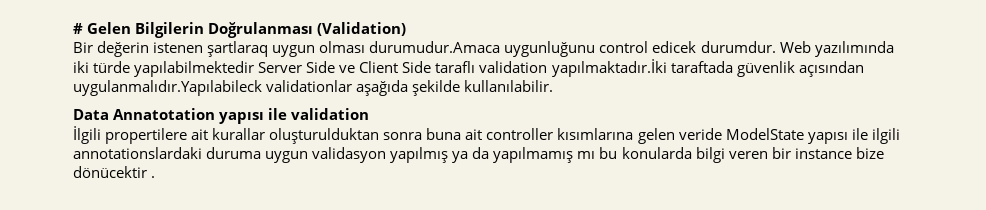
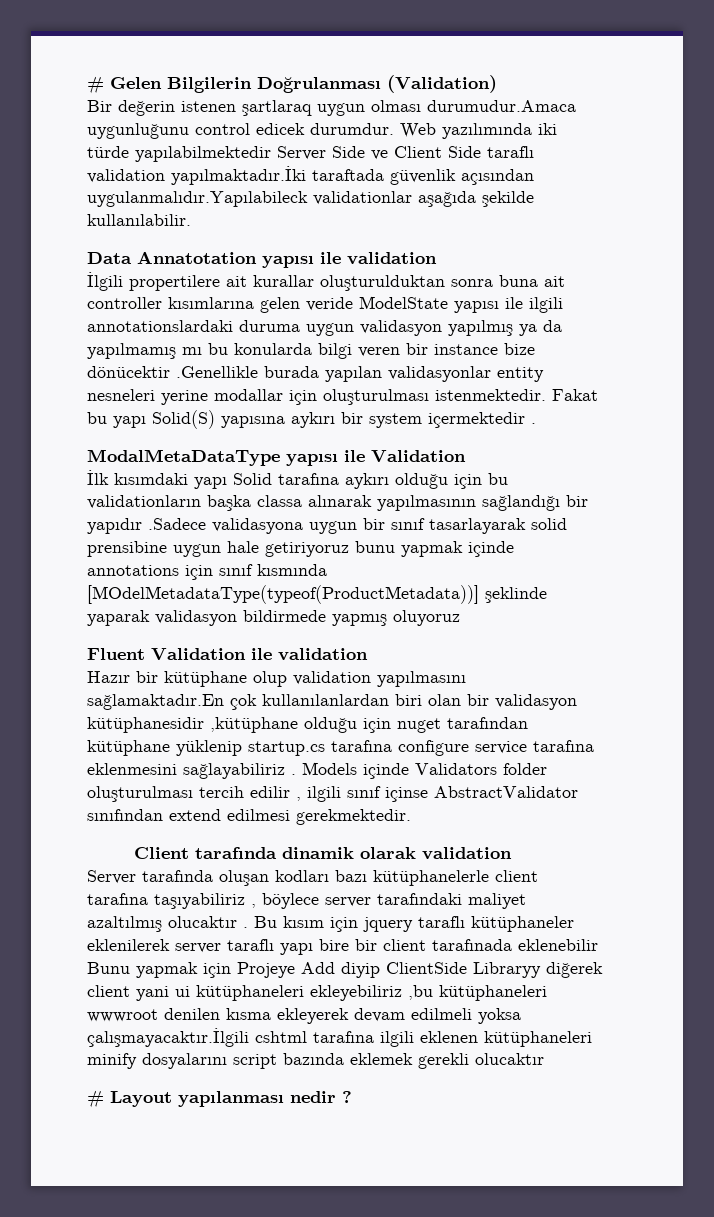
[151,176,156,178] . -> [176,366,544,382] [87,389,598,405] [87,410,536,429] [87,449,466,466] [87,470,508,489] [87,495,588,511] [87,518,567,534] [87,541,514,557] [87,564,327,580] [87,585,547,604] [87,610,460,626] [87,648,368,661] [87,671,466,687] [87,694,577,710] [87,717,528,733] [87,740,594,756] [87,762,547,779] [87,786,578,802] [87,809,411,825] [133,847,512,860] [87,870,538,886] [87,893,526,909] [87,916,574,932] [87,939,598,955] [87,962,603,978] [87,985,547,1001] [87,1008,521,1024] [87,1028,592,1047] [87,1053,544,1069] [87,1090,352,1108] .Genellikle burada yapılan validasyonlar entity nesneleri yerine modallar için oluşturulması istenmektedir. Fakat bu yapı Solid(S) yapısına aykırı bir system içermektedir . // ModalMetaDataType yapısı ile Validation // İlk kısımdaki yapı Solid tarafına aykırı olduğu için bu validationların başka classa alınarak yapılmasının sağlandığı bir yapıdır .Sadece validasyona uygun bir sınıf tasarlayarak solid prensibine uygun hale getiriyoruz bunu yapmak içinde annotations için sınıf kısmında [MOdelMetadataType(typeof(ProductMetadata))] şeklinde yaparak validasyon bildirmede yapmış oluyoruz // Fluent Validation ile validation // Hazır bir kütüphane olup validation yapılmasını sağlamaktadır.En çok kullanılanlardan biri olan bir validasyon kütüphanesidir ,kütüphane olduğu için nuget tarafından kütüphane yüklenip startup.cs tarafına configure service tarafına eklenmesini sağlayabiliriz . Models içinde Validators folder oluşturulması tercih edilir , ilgili sınıf içinse AbstractValidator sınıfından extend edilmesi gerekmektedir. // Client tarafında dinamik olarak validation // Server tarafında oluşan kodları bazı kütüphanelerle client tarafına taşıyabiliriz , böylece server tarafındaki maliyet azaltılmış olucaktır . Bu kısım için jquery taraflı kütüphaneler eklenilerek server taraflı yapı bire bir client tarafınada eklenebilir Bunu yapmak için Projeye Add diyip ClientSide Libraryy diğerek client yani ui kütüphaneleri ekleyebiliriz ,bu kütüphaneleri wwwroot denilen kısma ekleyerek devam edilmeli yoksa çalışmayacaktır.İlgili cshtml tarafına ilgili eklenen kütüphaneleri minify dosyalarını script bazında eklemek gerekli olucaktır // # Layout yapılanması nedir ?

